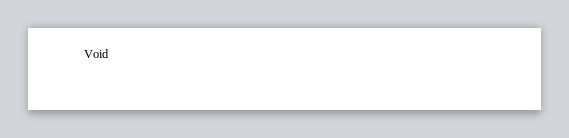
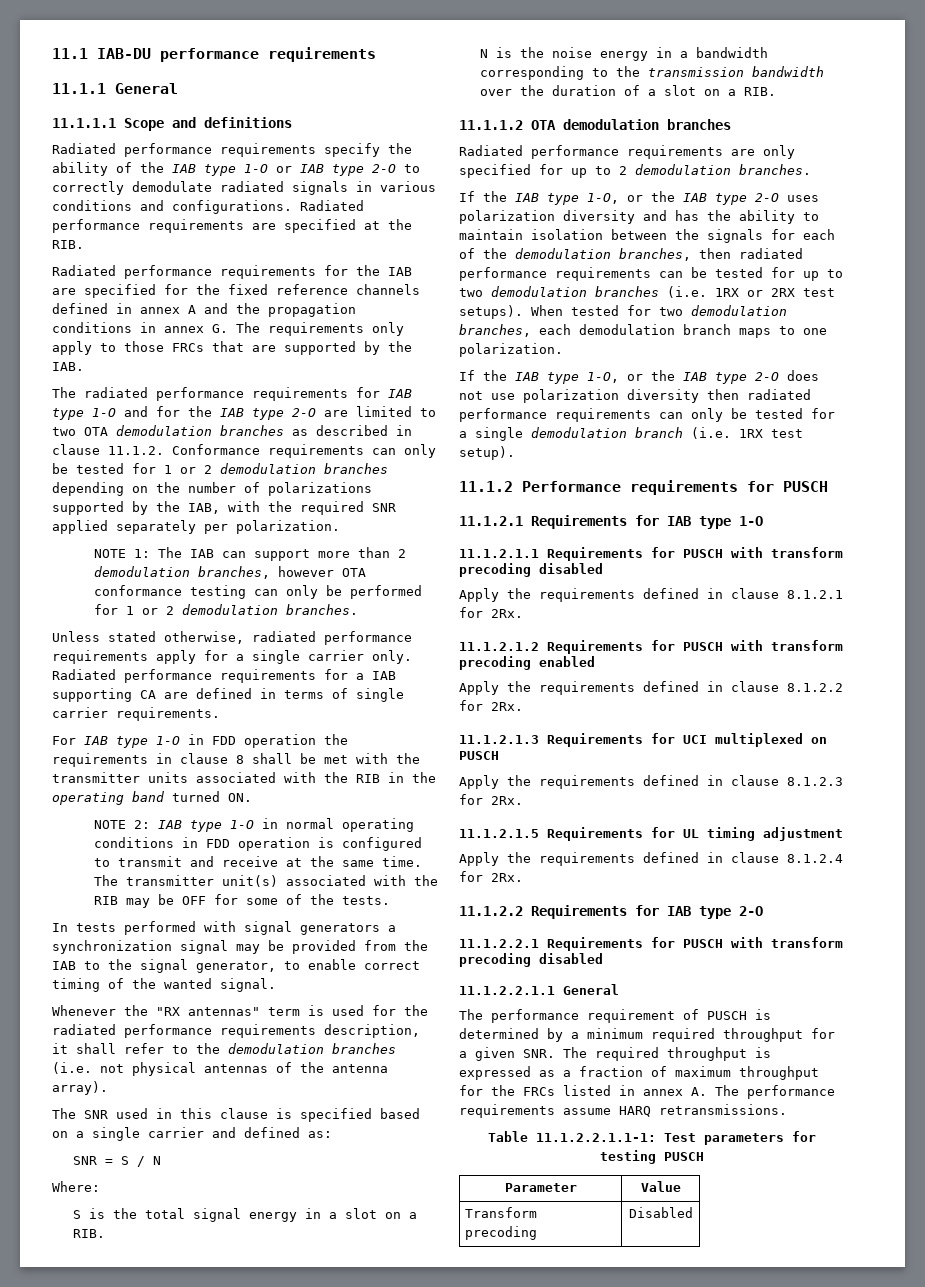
[84,49,109,58] Void -> [52,47,376,62] [52,83,178,94] [52,117,292,131] [52,143,412,157] [52,162,420,176] [52,181,436,195] [52,200,364,214] [52,219,412,233] [52,240,84,249] [52,265,412,279] [52,284,420,298] [52,303,356,317] [52,322,404,336] [52,341,412,355] [52,362,84,371] [52,387,412,401] [52,406,436,420] [52,425,412,436] [52,444,436,458] [52,463,388,474] [52,482,372,496] [52,501,396,515] [52,520,340,534] [93,547,406,561] [93,566,366,579] [93,585,422,599] [93,604,358,615] [52,631,412,645] [52,650,412,664] [52,669,396,683] [52,688,404,702] [52,707,220,721] [52,734,348,748] [52,753,420,767] [52,772,436,783] [52,791,252,805] [93,818,414,832] [93,837,422,851] [93,856,422,867] [93,875,438,887] [93,894,390,908] [52,921,396,935] [52,940,428,954] [52,959,420,973] [52,978,276,992] [52,1005,428,1016] [52,1024,420,1038] [52,1043,396,1054] [52,1062,388,1076] [52,1081,108,1095] [52,1108,420,1122] [52,1127,332,1141] [72,1156,161,1167] [52,1181,100,1192] [72,1208,417,1222] [72,1229,105,1238] [479,47,768,61] [479,66,824,80] [479,85,776,96] [459,119,731,130] [459,145,795,159] [459,164,811,178] [459,191,819,205] [459,210,819,224] [459,229,835,243] [459,248,803,261] [459,267,843,281] [459,286,835,298] [459,305,787,319] [459,324,827,338] [459,343,563,357] [459,370,819,384] [459,389,811,403] [459,408,835,422] [459,427,803,441] [459,446,515,460] [459,480,828,495] [459,515,763,529] [459,547,843,561] [459,563,603,577] [459,588,843,602] [459,607,523,618] [459,640,843,654] [459,656,595,670] [459,681,843,695] [459,700,523,711] [459,733,827,747] [459,751,499,760] [459,775,843,789] [459,794,523,805] [459,827,843,841] [459,852,843,866] [459,871,523,882] [459,905,763,919] [459,937,843,951] [459,953,603,967] [459,984,619,995] [459,1009,771,1023] [459,1028,835,1042] [459,1047,771,1061] [459,1066,819,1080] [459,1085,835,1099] [459,1104,787,1118] [488,1131,816,1145] [600,1150,704,1164] [504,1183,577,1192] [640,1181,681,1192] [465,1207,538,1218] [465,1226,538,1240] [628,1207,693,1218] 11.1 IAB-DU performance requirements // 11.1.1 General // 11.1.1.1 Scope and definitions // Radiated performance requirements specify the ability of the IAB type 1-O or IAB type 2-O to correctly demodulate radiated signals in various conditions and configurations. Radiated performance requirements are specified at the RIB. // Radiated performance requirements for the IAB are specified for the fixed reference channels defined in annex A and the propagation conditions in annex G. The requirements only apply to those FRCs that are supported by the IAB. // The radiated performance requirements for IAB type 1-O and for the IAB type 2-O are limited to two OTA demodulation branches as described in clause 11.1.2. Conformance requirements can only be tested for 1 or 2 demodulation branches depending on the number of polarizations supported by the IAB, with the required SNR applied separately per polarization. // NOTE 1: The IAB can support more than 2 demodulation branches, however OTA conformance testing can only be performed for 1 or 2 demodulation branches. // Unless stated otherwise, radiated performance requirements apply for a single carrier only. Radiated performance requirements for a IAB supporting CA are defined in terms of single carrier requirements. // For IAB type 1-O in FDD operation the requirements in clause 8 shall be met with the transmitter units associated with the RIB in the operating band turned ON. // NOTE 2: IAB type 1-O in normal operating conditions in FDD operation is configured to transmit and receive at the same time. The transmitter unit(s) associated with the RIB may be OFF for some of the tests. // In tests performed with signal generators a synchronization signal may be provided from the IAB to the signal generator, to enable correct timing of the wanted signal. // Whenever the "RX antennas" term is used for the radiated performance requirements description, it shall refer to the demodulation branches (i.e. not physical antennas of the antenna array). // The SNR used in this clause is specified based on a single carrier and defined as: // SNR = S / N // Where: // S is the total signal energy in a slot on a RIB. // N is the noise energy in a bandwidth corresponding to the transmission bandwidth over the duration of a slot on a RIB. // 11.1.1.2 OTA demodulation branches // Radiated performance requirements are only specified for up to 2 demodulation branches. // If the IAB type 1-O, or the IAB type 2-O uses polarization diversity and has the ability to maintain isolation between the signals for each of the demodulation branches, then radiated performance requirements can be tested for up to two demodulation branches (i.e. 1RX or 2RX test setups). When tested for two demodulation branches, each demodulation branch maps to one polarization. // If the IAB type 1-O, or the IAB type 2-O does not use polarization diversity then radiated performance requirements can only be tested for a single demodulation branch (i.e. 1RX test setup). // 11.1.2 Performance requirements for PUSCH // 11.1.2.1 Requirements for IAB type 1-O // 11.1.2.1.1 Requirements for PUSCH with transform precoding disabled // Apply the requirements defined in clause 8.1.2.1 for 2Rx. // 11.1.2.1.2 Requirements for PUSCH with transform precoding enabled // Apply the requirements defined in clause 8.1.2.2 for 2Rx. // 11.1.2.1.3 Requirements for UCI multiplexed on PUSCH // Apply the requirements defined in clause 8.1.2.3 for 2Rx. // 11.1.2.1.5 Requirements for UL timing adjustment // Apply the requirements defined in clause 8.1.2.4 for 2Rx. // 11.1.2.2 Requirements for IAB type 2-O // 11.1.2.2.1 Requirements for PUSCH with transform precoding disabled // 11.1.2.2.1.1 General // The performance requirement of PUSCH is determined by a minimum required throughput for a given SNR. The required throughput is expressed as a fraction of maximum throughput for the FRCs listed in annex A. The performance requirements assume HARQ retransmissions. // Table 11.1.2.2.1.1-1: Test parameters for testing PUSCH // Parameter | Value // Transform precoding | Disabled

